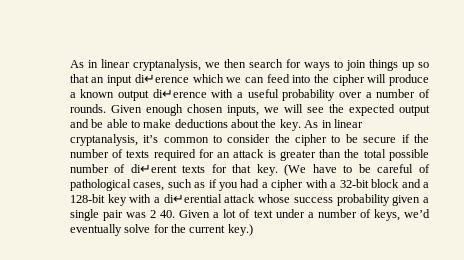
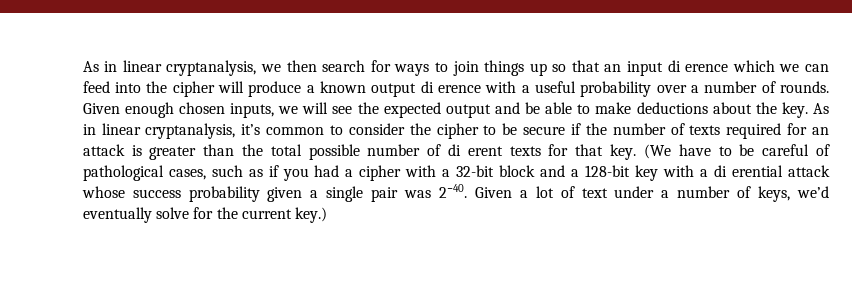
[134,74,189,83] di↵erence -> [667,60,729,72] di erence
[152,89,207,98] di↵erence -> [420,81,482,93] di erence
[130,164,177,173] di↵erent -> [448,144,503,156] di erent
[163,194,222,203] di↵erential -> [714,165,784,177] di erential
[150,210,176,218] 2 40. -> [438,184,467,198] 2−40.

